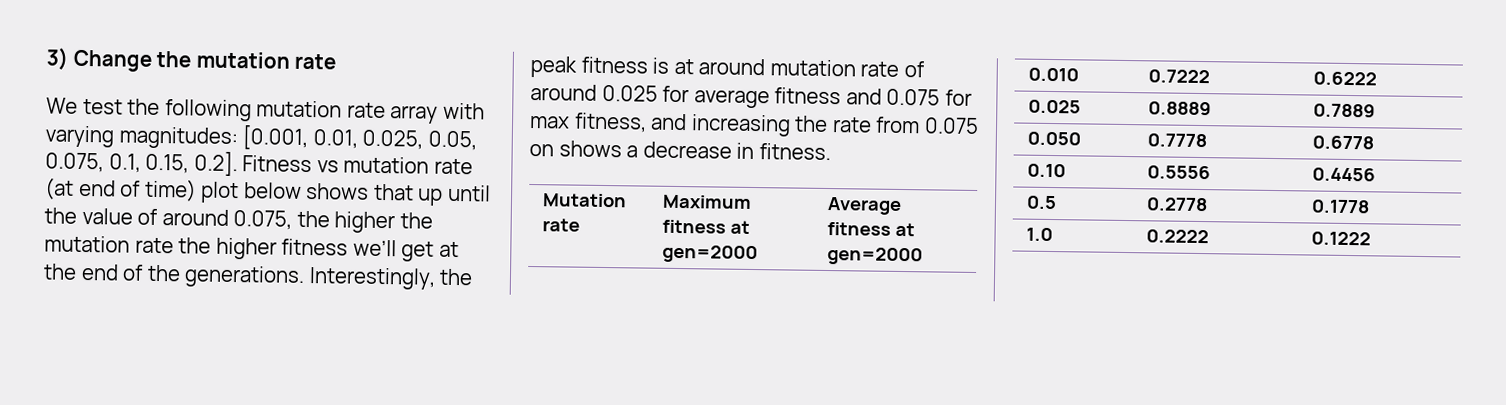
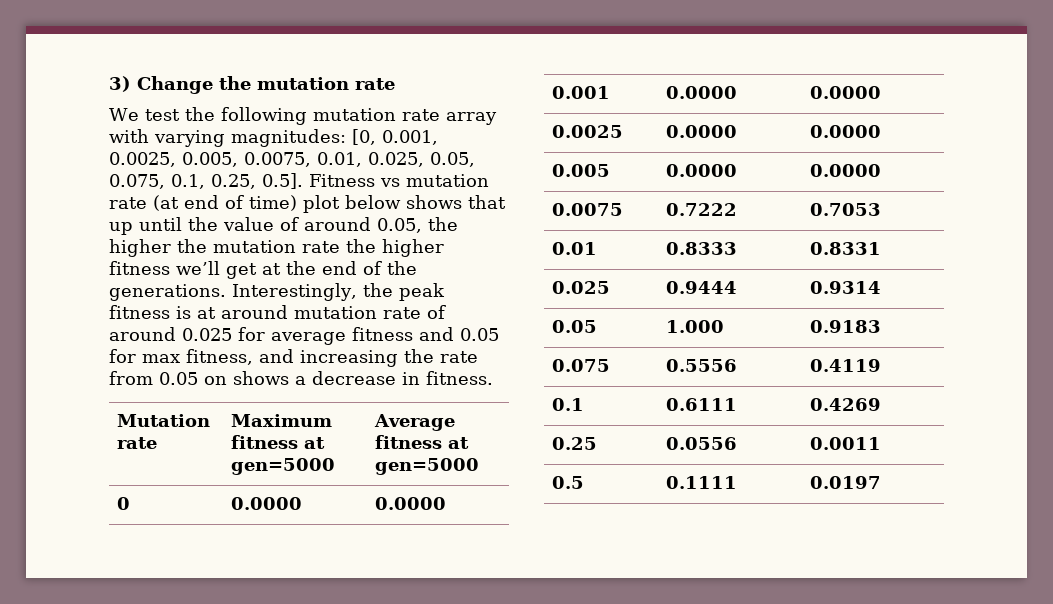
[242,125,309,151] [0.001, -> [352,129,438,145] [109,152,311,167] [0, 0.001, 0.0025, 0.005, 0.0075,
[145,151,238,177] 0.15, 0.2]. -> [211,173,303,189] 0.25, 0.5].
[233,210,293,230] 0.075, -> [377,218,422,233] 0.05,
[886,88,941,106] 0.075 -> [460,328,499,341] 0.05
[923,117,979,135] 0.075 -> [159,372,198,385] 0.05
[661,244,758,264] gen=2000 -> [230,458,335,475] gen=5000
[826,246,923,266] [1027,67,1079,82] [1147,69,1210,84] [1312,71,1377,86] [1027,99,1081,114] [1147,101,1212,116] [1312,103,1376,118] [1026,131,1081,146] [1146,133,1207,148] [1311,135,1374,150] [1026,163,1066,178] [1146,165,1211,180] [1311,167,1376,182] [1025,195,1057,210] [1145,197,1208,212] [1310,199,1370,214] [1025,227,1053,242] [1145,229,1209,244] [1310,231,1371,246] gen=2000 // 0.010 | 0.7222 | 0.6222 // 0.025 | 0.8889 | 0.7889 // 0.050 | 0.7778 | 0.6778 // 0.10 | 0.5556 | 0.4456 // 0.5 | 0.2778 | 0.1778 // 1.0 | 0.2222 | 0.1222 -> [374,458,479,475] [116,497,130,510] [230,497,302,510] [374,497,446,510] [551,86,610,99] [665,86,737,99] [809,86,881,99] [551,125,623,138] [665,125,737,138] [809,125,881,138] [551,164,610,177] [665,164,737,177] [809,164,881,177] [551,203,623,216] [665,203,737,216] [809,203,881,216] [551,242,597,255] [665,242,737,255] [809,242,881,255] [551,281,610,294] [665,281,737,294] [809,281,881,294] [551,320,597,333] [665,320,724,333] [809,320,881,333] [551,359,610,372] [665,359,737,372] [809,359,881,372] [551,398,584,411] [665,398,737,411] [809,398,881,411] [551,437,597,450] [665,437,737,450] [809,437,881,450] [551,476,584,489] [665,476,737,489] [809,476,881,489] gen=5000 // 0 | 0.0000 | 0.0000 // 0.001 | 0.0000 | 0.0000 // 0.0025 | 0.0000 | 0.0000 // 0.005 | 0.0000 | 0.0000 // 0.0075 | 0.7222 | 0.7053 // 0.01 | 0.8333 | 0.8331 // 0.025 | 0.9444 | 0.9314 // 0.05 | 1.000 | 0.9183 // 0.075 | 0.5556 | 0.4119 // 0.1 | 0.6111 | 0.4269 // 0.25 | 0.0556 | 0.0011 // 0.5 | 0.1111 | 0.0197

